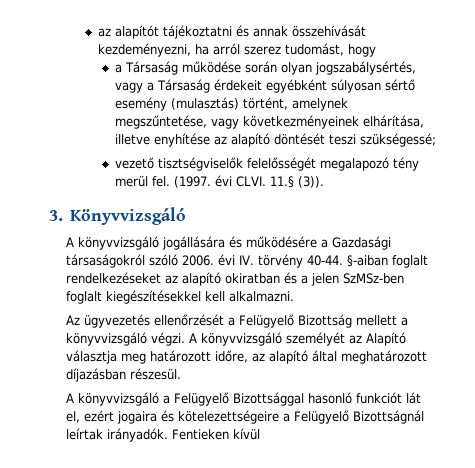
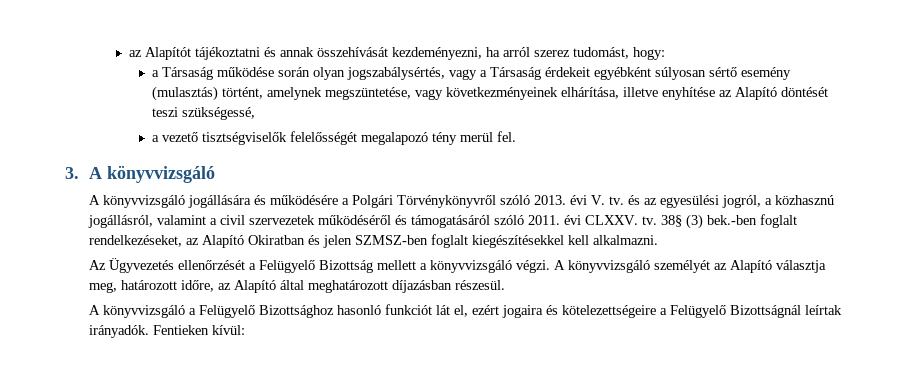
[97,25,159,39] az alapítót -> [128,47,191,60] az Alapítót
[347,44,376,57] hogy -> [632,47,665,60] hogy:
[114,115,207,129] megszűntetése, -> [325,87,412,100] megszüntetése,
[230,133,270,147] alapító -> [735,87,778,100] Alapító
[359,133,436,147] szükségessé; // -> [182,107,256,120] [152,135,160,142] szükségessé, // a
[173,175,324,188] (1997. évi CLVI. 11.§ (3)). -> (517, 136) none
[69,207,186,225] Könyvvizsgáló -> [88,165,215,183] A könyvvizsgáló
[332,236,392,250] [66,254,429,268] [66,272,405,286] Gazdasági társaságokról szóló 2006. évi IV. törvény 40-44. §-aiban foglalt rendelkezéseket az alapító okiratban és a jelen SzMSz-ben -> [351,195,834,208] [87,214,797,229] [88,235,428,248] Polgári Törvénykönyvről szóló 2013. évi V. tv. és az egyesülési jogról, a közhasznú jogállásról, valamint a civil szervezetek működéséről és támogatásáról szóló 2011. évi CLXXV. tv. 38§ (3) bek.-ben foglalt rendelkezéseket, az Alapító Okiratban és jelen SZMSZ-ben
[84,314,151,328] ügyvezetés -> [108,258,174,273] Ügyvezetés
[121,353,147,364] meg -> [88,282,117,293] meg,
[269,350,309,364] alapító -> [233,280,276,293] Alapító
[233,392,305,406] Bizottsággal -> [258,305,334,318] Bizottsághoz
[233,428,261,440] kívül -> [211,325,245,335] kívül:

